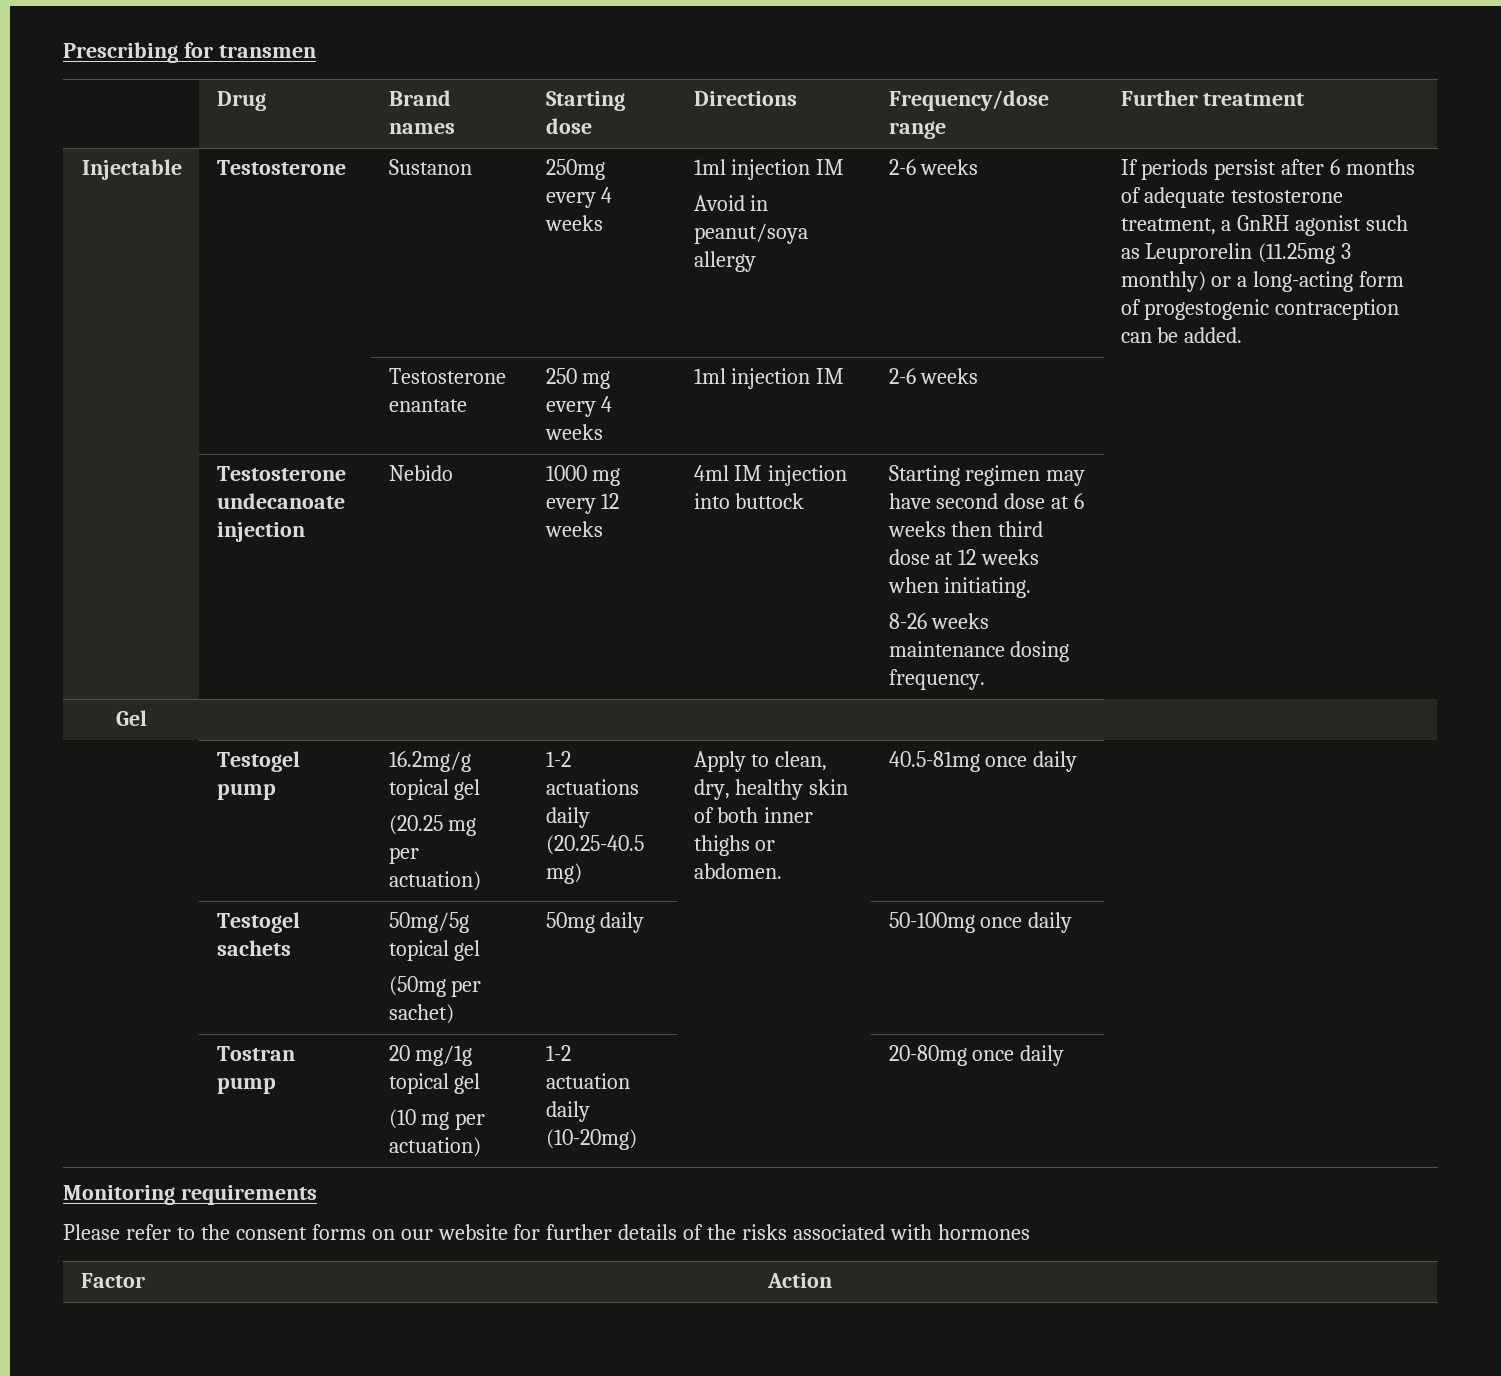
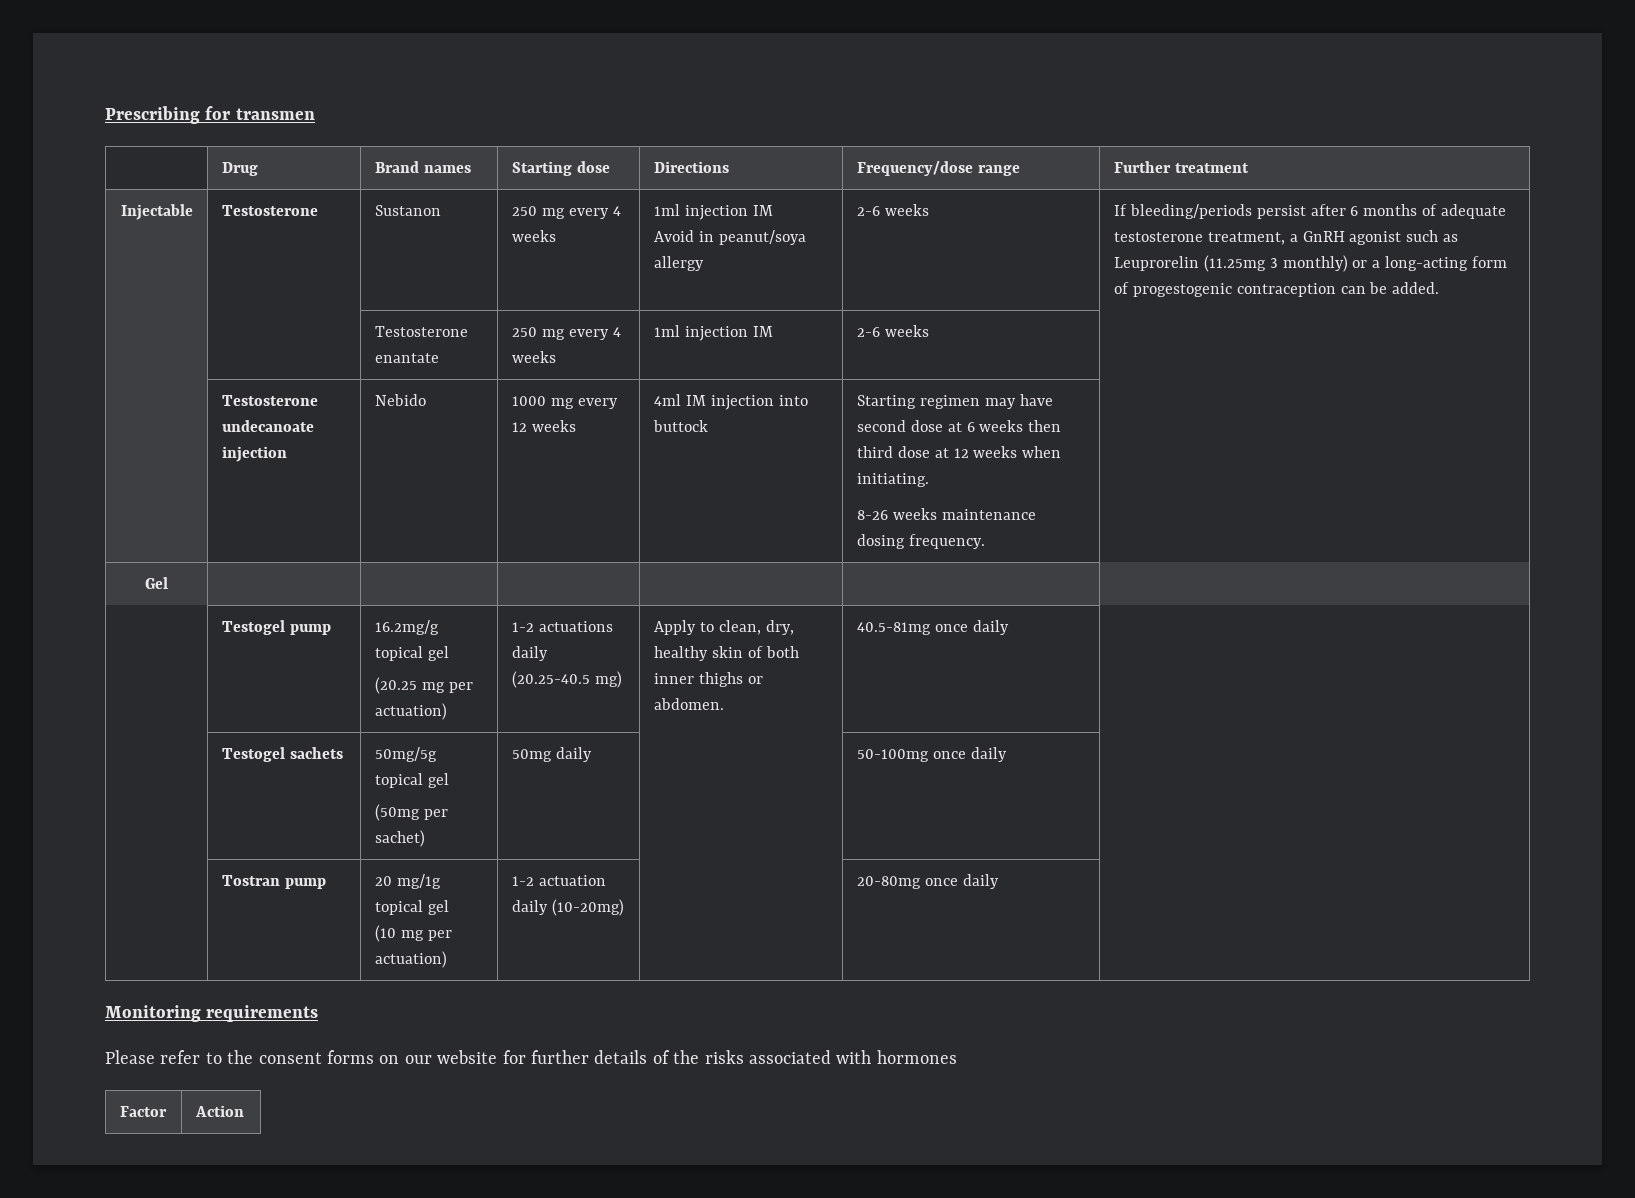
[545,159,605,180] 250mg -> [511,206,565,219] 250 mg
[1141,159,1209,180] periods -> [1129,204,1252,219] bleeding/periods

